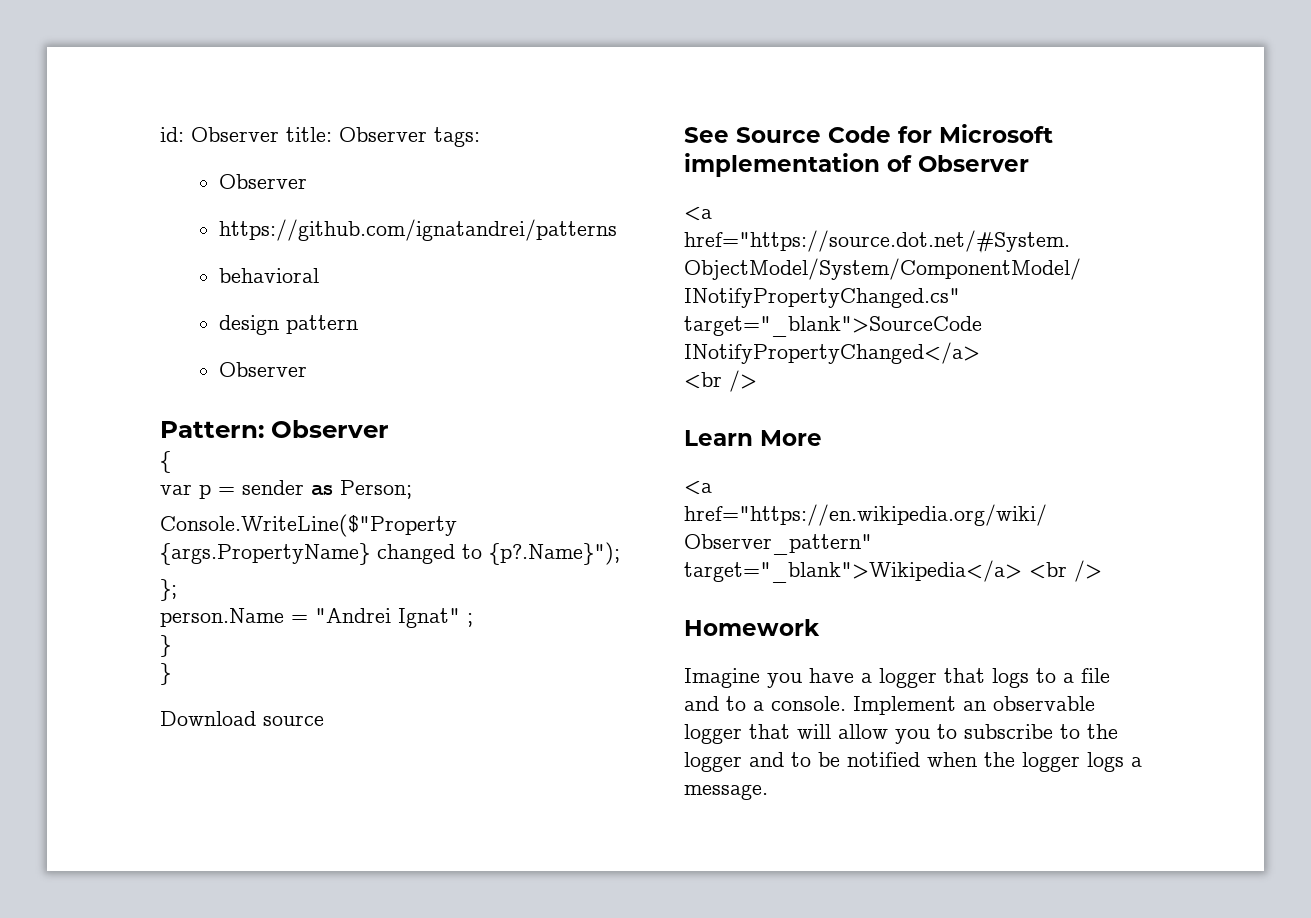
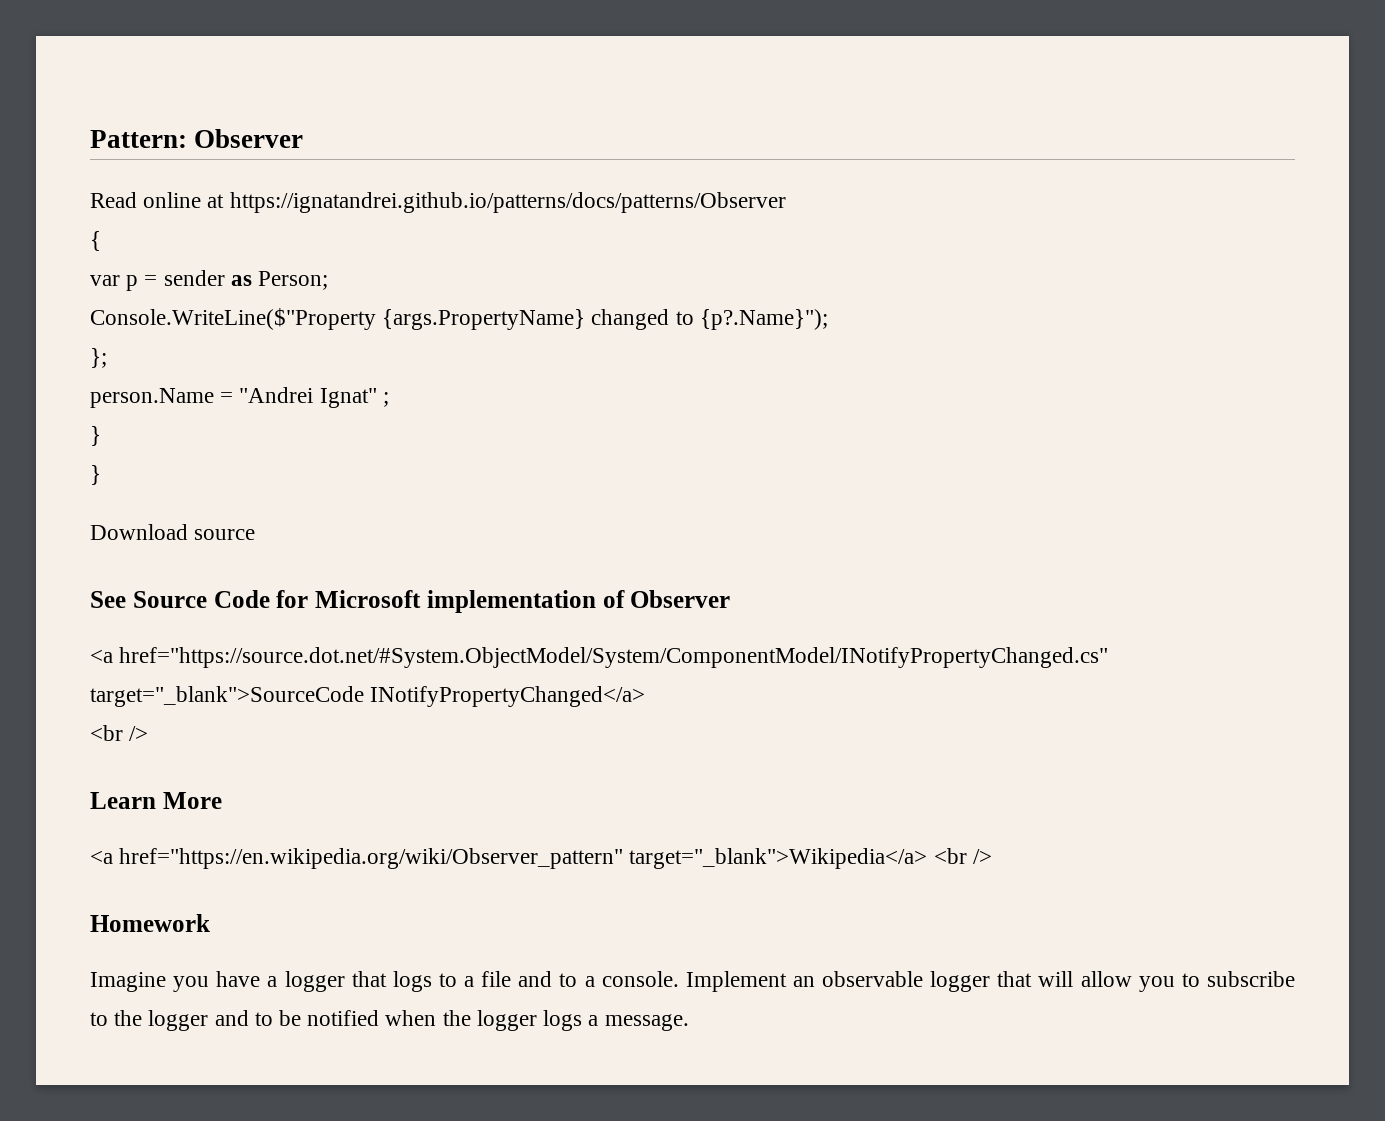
[160,127,480,147] [219,174,308,189] [219,219,618,241] [219,268,320,283] [219,315,359,335] [219,362,308,377] [160,420,389,438] id: Observer title: Observer tags: // Observer // https://github.com/ignatandrei/patterns // behavioral // design pattern // Observer // Pattern: Observer -> [90,129,304,148] [90,192,786,213] Pattern: Observer // Read online at https://ignatandrei.github.io/patterns/docs/patterns/Observer

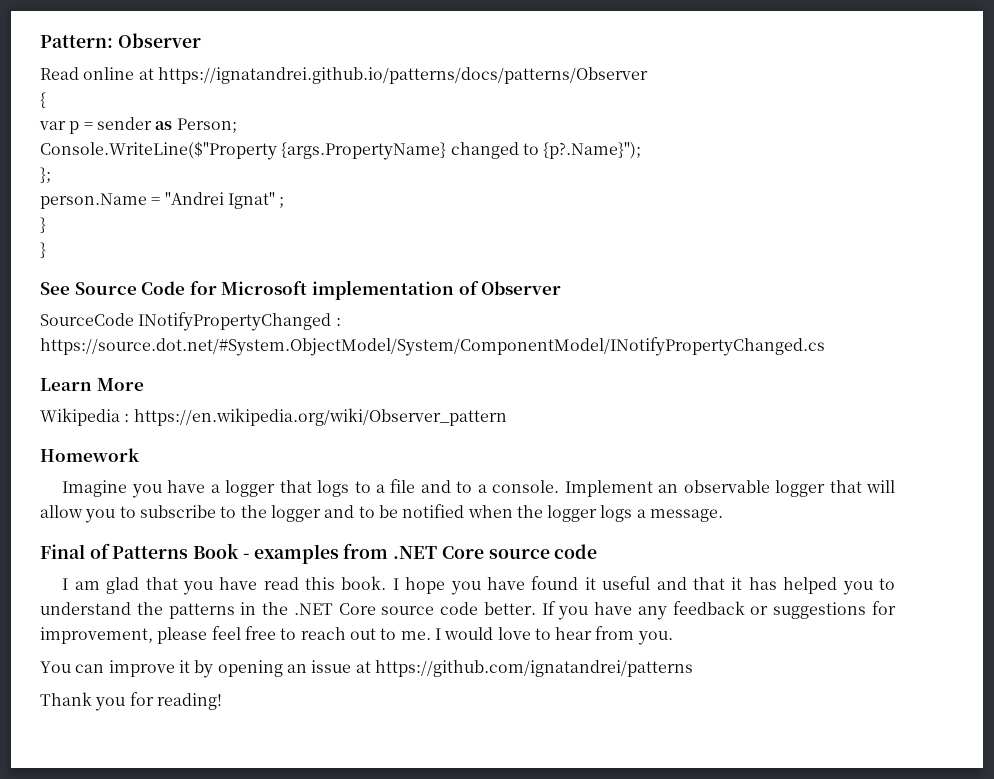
[90,524,256,540] // Download source -> (46, 250) none
[90,647,1109,668] [90,686,646,707] [90,725,149,741] [90,792,222,809] [90,848,992,869] <a href="https://source.dot.net/#System.ObjectModel/System/ComponentModel/INotifyPropertyChanged.cs" target="_blank">SourceCode INotifyPropertyChanged</a> // <br /> // Learn More // <a href="https://en.wikipedia.org/wiki/Observer_pattern" target="_blank">Wikipedia</a> <br /> -> [40,312,341,331] [40,337,825,356] [40,378,144,391] [40,408,507,426] SourceCode INotifyPropertyChanged : https://source.dot.net/#System.ObjectModel/System/ComponentModel/INotifyPropertyChanged.cs // Learn More // Wikipedia : https://en.wikipedia.org/wiki/Observer_pattern
(689, 1022) none -> [40,543,598,564] [62,576,895,595] [40,601,896,620] [40,626,673,645] [40,660,693,678] [40,692,222,711] // Final of Patterns Book - examples from .NET Core source code // I am glad that you have read this book. I hope you have found it useful and that it has helped you to understand the patterns in the .NET Core source code better. If you have any feedback or suggestions for improvement, please feel free to reach out to me. I would love to hear from you. // You can improve it by opening an issue at https://github.com/ignatandrei/patterns // Thank you for reading!

